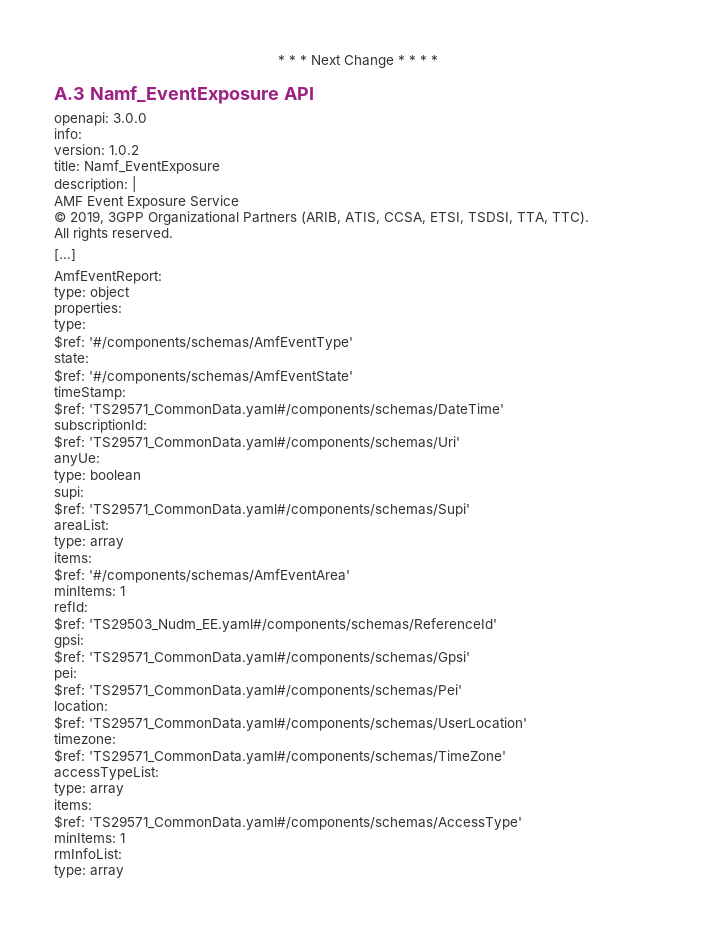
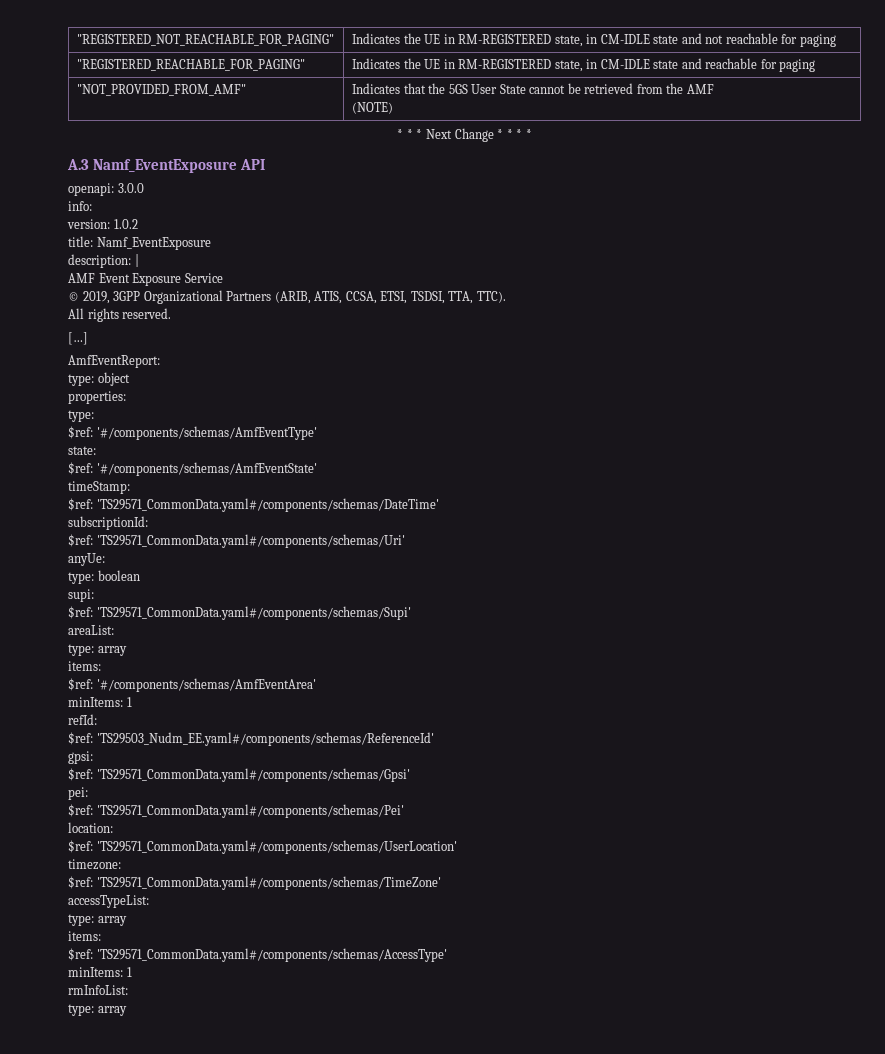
(278, 60) none -> [77,34,335,46] [352,33,836,47] [77,59,306,71] [352,58,816,72] [77,84,247,96] [352,83,714,94] [352,102,394,114] "REGISTERED_NOT_REACHABLE_FOR_PAGING" | Indicates the UE in RM-REGISTERED state, in CM-IDLE state and not reachable for paging // "REGISTERED_REACHABLE_FOR_PAGING" | Indicates the UE in RM-REGISTERED state, in CM-IDLE state and reachable for paging // "NOT_PROVIDED_FROM_AMF" | Indicates that the 5GS User State cannot be retrieved from the AMF // (NOTE) //

